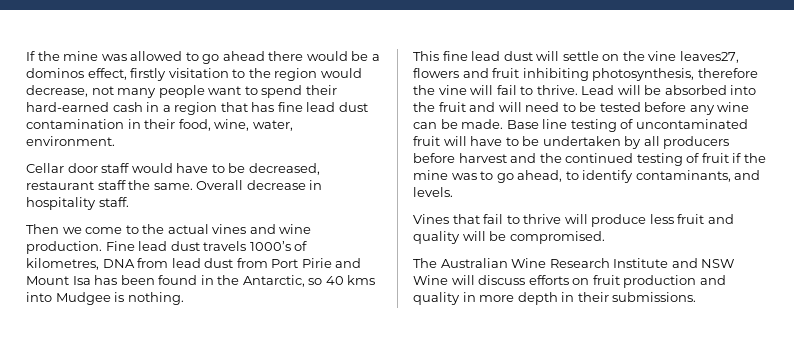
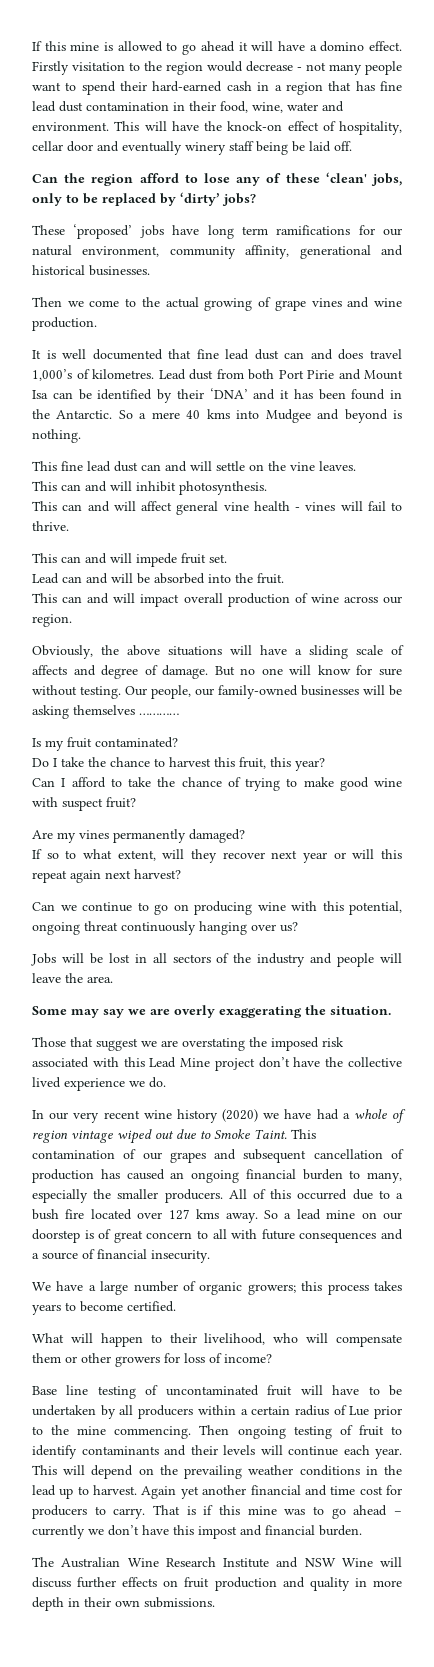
[26,51,127,61] If the mine was -> [32,41,114,51] If this mine is
[268,51,380,61] [26,68,167,81] there would be a dominos effect, firstly -> [238,41,402,52] [32,61,69,75] it will have a domino effect. Firstly
[26,85,88,97] decrease, -> [246,61,302,72] decrease -
[252,120,293,131] water, -> [287,101,344,112] water and
[26,163,320,175] [26,180,323,190] [26,197,129,210] // Cellar door staff would have to be decreased, restaurant staff the same. Overall decrease in hospitality staff. -> [114,121,402,135] [32,141,352,155] [32,172,402,186] [32,192,256,206] [32,224,402,239] [32,245,403,259] [32,265,150,276] This will have the knock-on effect of hospitality, cellar door and eventually winery staff being be laid off. // Can the region afford to lose any of these ‘clean' jobs, only to be replaced by ‘dirty’ jobs? // These ‘proposed’ jobs have long term ramifications for our natural environment, community affinity, generational and historical businesses.
(209, 229) none -> [204,297,306,311] growing of grape
[105,241,308,251] [26,258,201,270] Fine lead dust travels 1000’s of kilometres, DNA from lead -> [32,349,402,360] [32,369,186,381] // It is well documented that fine lead dust can and does travel 1,000’s of kilometres. Lead
(268, 263) none -> [248,369,274,380] both
(91, 280) none -> [52,388,289,403] can be identified by their ‘DNA’ and it
[242,275,323,287] Antarctic, so -> [56,410,180,419] Antarctic. So a mere
(111, 298) none -> [317,409,388,423] and beyond
(533, 56) none -> [141,461,187,472] can and
[679,51,739,63] [413,68,758,81] [413,85,615,95] leaves27, flowers and fruit inhibiting photosynthesis, therefore the vine will fail to thrive. Lead -> [319,461,356,471] [32,481,267,495] [32,501,402,515] [32,521,69,531] [32,553,227,567] [32,573,108,584] leaves. // This can and will inhibit photosynthesis. // This can and will affect general vine health - vines will fail to thrive. // This can and will impede fruit set. // Lead can and
[438,102,750,115] [413,119,504,129] fruit and will need to be tested before any wine can be made. -> [257,573,284,584] [32,593,403,607] [32,614,72,627] [32,645,404,659] [32,665,402,679] [32,685,402,699] [32,705,179,719] [32,737,178,751] [32,757,325,771] [32,777,402,791] [32,797,136,811] [32,829,245,843] [32,849,403,863] [32,869,181,883] [32,901,402,915] [32,921,298,935] [31,953,403,967] [32,973,113,983] [32,1005,391,1018] [32,1037,344,1051] [32,1057,402,1071] [32,1077,166,1091] [32,1109,407,1123] [32,1129,316,1144] [32,1149,404,1163] [32,1169,402,1183] [32,1189,403,1203] [32,1209,402,1223] [32,1229,403,1243] [32,1249,210,1263] [32,1281,402,1295] [32,1301,176,1315] [32,1333,402,1347] [32,1353,272,1367] fruit. // This can and will impact overall production of wine across our region. // Obviously, the above situations will have a sliding scale of affects and degree of damage. But no one will know for sure without testing. Our people, our family-owned businesses will be asking themselves ………… // Is my fruit contaminated? // Do I take the chance to harvest this fruit, this year? // Can I afford to take the chance of trying to make good wine with suspect fruit? // Are my vines permanently damaged? // If so to what extent, will they recover next year or will this repeat again next harvest? // Can we continue to go on producing wine with this potential, ongoing threat continuously hanging over us? // Jobs will be lost in all sectors of the industry and people will leave the area. // Some may say we are overly exaggerating the situation. // Those that suggest we are overstating the imposed risk associated with this Lead Mine project don’t have the collective lived experience we do. // In our very recent wine history (2020) we have had a whole of region vintage wiped out due to Smoke Taint. This contamination of our grapes and subsequent cancellation of production has caused an ongoing financial burden to many, especially the smaller producers. All of this occurred due to a bush fire located over 127 kms away. So a lead mine on our doorstep is of great concern to all with future consequences and a source of financial insecurity. // We have a large number of organic growers; this process takes years to become certified. // What will happen to their livelihood, who will compensate them or other growers for loss of income? //
[413,153,766,166] [413,170,761,183] [413,187,453,197] [413,214,734,227] [413,231,605,244] before harvest and the continued testing of fruit if the mine was to go ahead, to identify contaminants, and levels. // Vines that fail to thrive will produce less fruit and quality will be compromised. -> [197,1405,402,1419] [32,1425,402,1439] [32,1445,402,1459] [32,1465,403,1479] [32,1485,403,1499] [32,1505,402,1519] [32,1525,362,1539] within a certain radius of Lue prior to the mine commencing. Then ongoing testing of fruit to identify contaminants and their levels will continue each year. This will depend on the prevailing weather conditions in the lead up to harvest. Again yet another financial and time cost for producers to carry. That is if this mine was to go ahead – currently we don’t have this impost and financial burden.
[528,275,569,285] efforts -> [77,1577,158,1588] further effects
(609, 297) none -> [115,1600,140,1607] own

